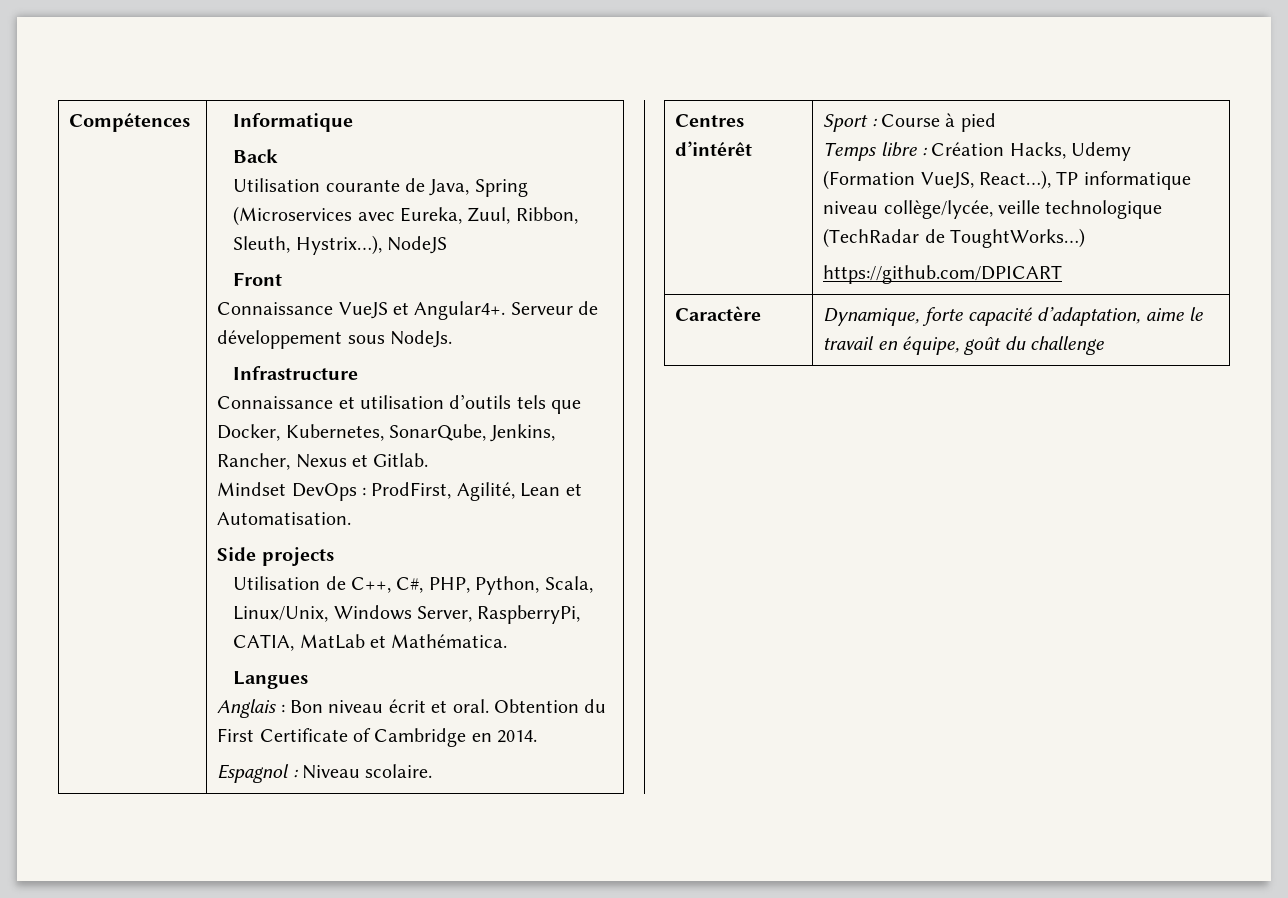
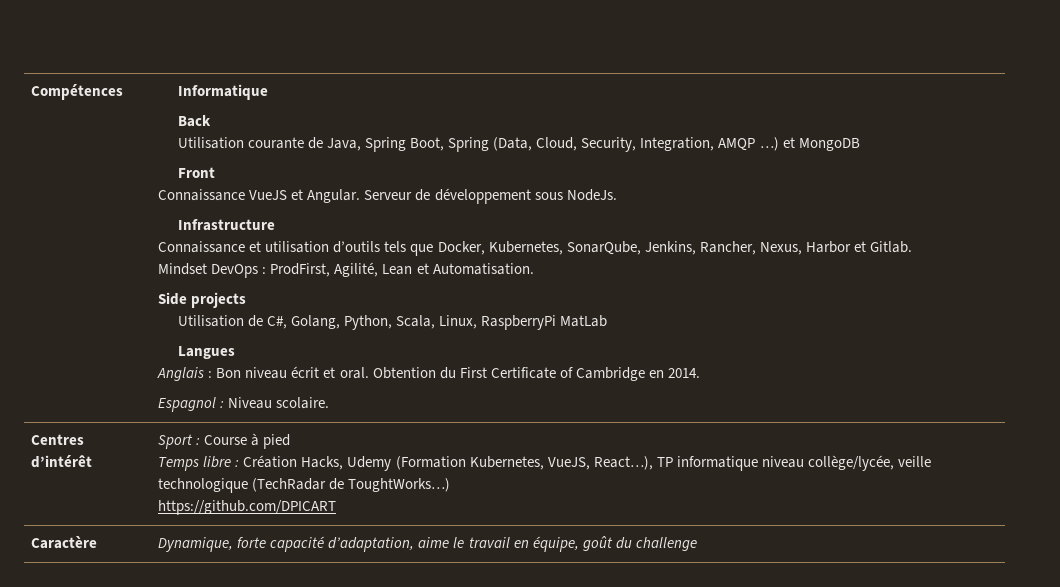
[233,206,578,226] [233,235,447,255] (Microservices avec Eureka, Zuul, Ribbon, Sleuth, Hystrix…), NodeJS -> [410,137,860,152] Boot, Spring (Data, Cloud, Security, Integration, AMQP …) et MongoDB
[414,301,506,320] Angular4+. -> [307,189,361,203] Angular.
[295,454,347,468] Nexus -> [759,241,851,255] Nexus, Harbor
[350,576,593,595] [233,605,581,624] [233,634,295,651] C++, C#, PHP, Python, Scala, Linux/Unix, Windows Server, RaspberryPi, CATIA, -> [267,315,557,330] C#, Golang, Python, Scala, Linux, RaspberryPi
[369,634,508,648] et Mathématica. -> (608, 321) none
(916, 180) none -> [469,456,544,470] Kubernetes,

